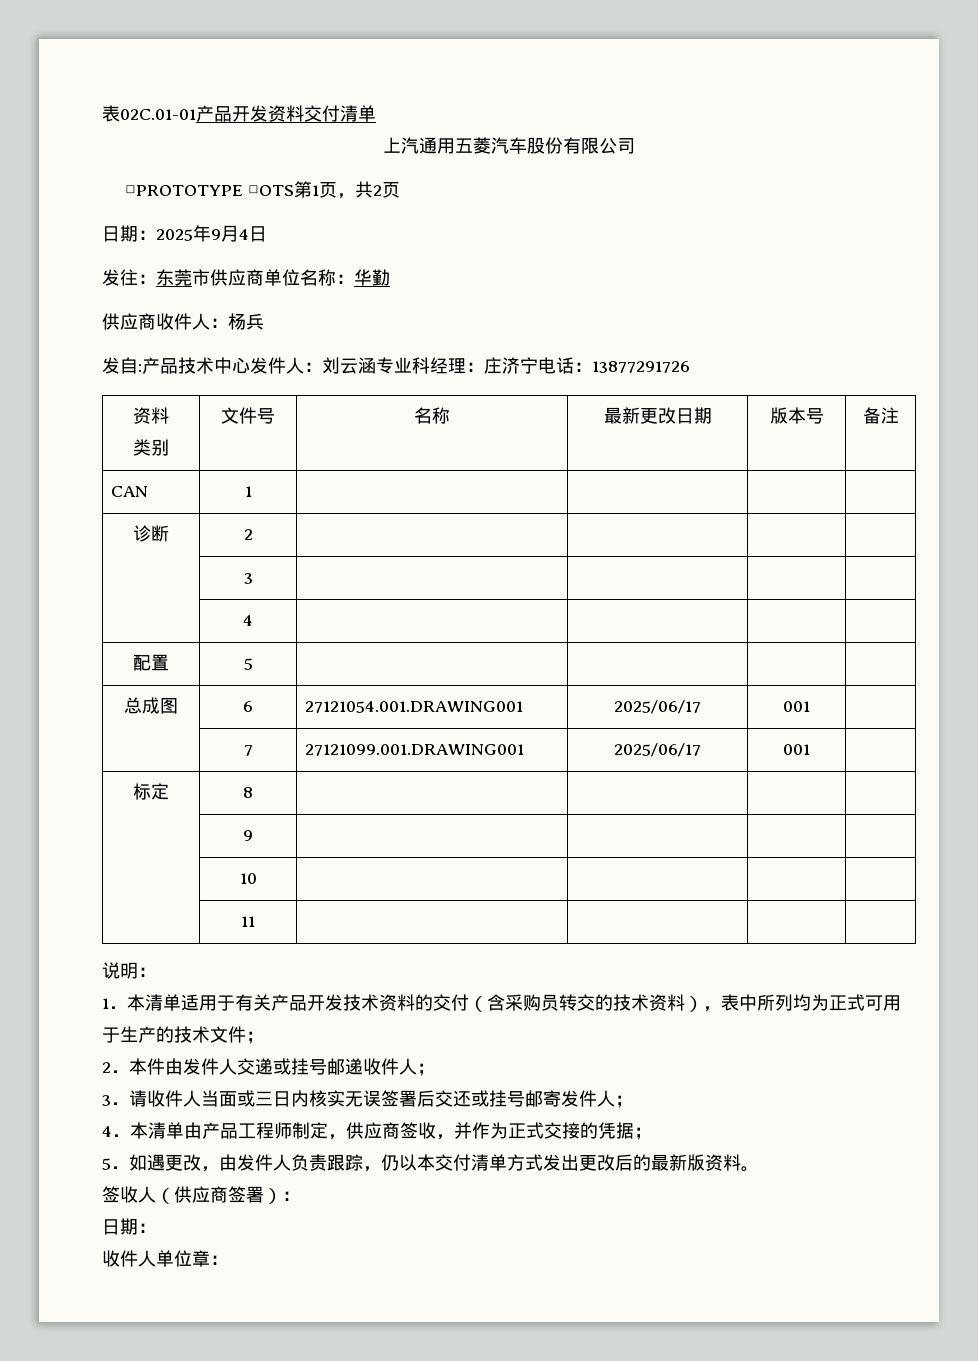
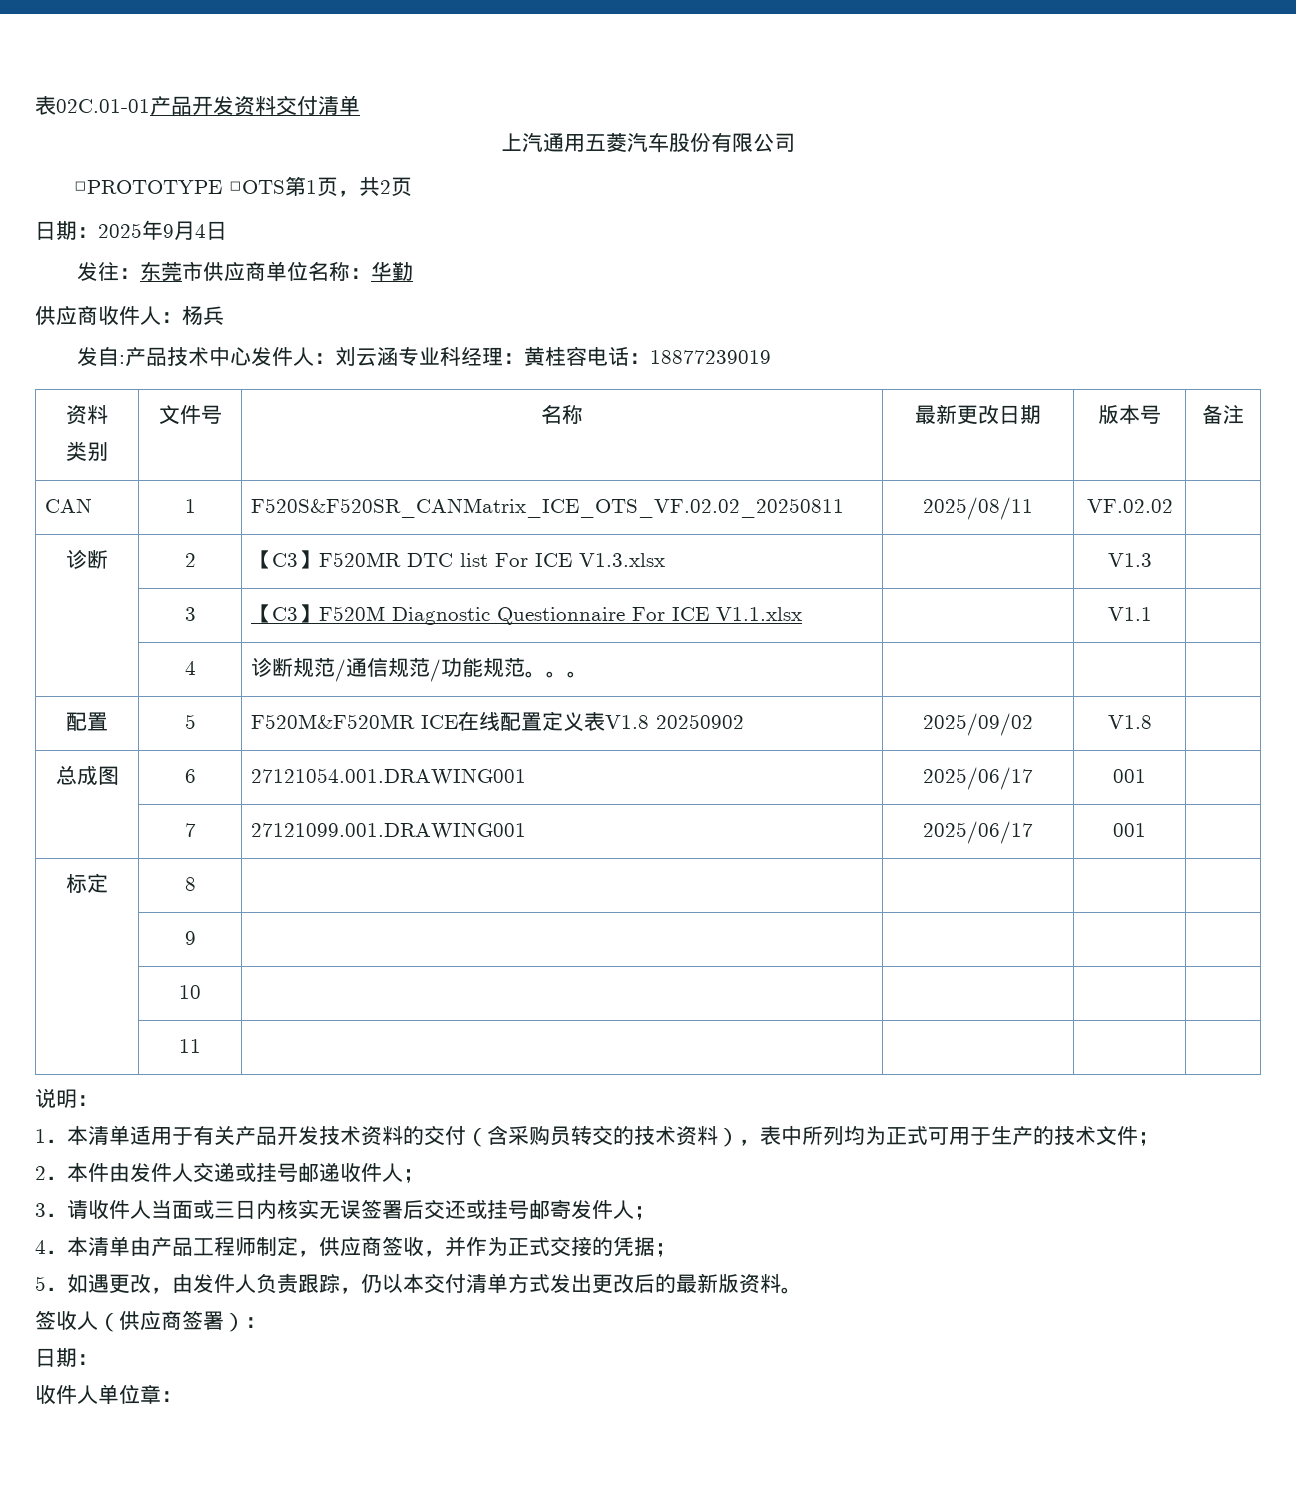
[484,357,690,374] 庄济宁电话：13877291726 -> [524,346,772,366] 黄桂容电话：18877239019
(252, 491) | | -> [251,498,845,518] [923,497,1033,520] [1086,499,1173,513] F520S&F520SR_CANMatrix_ICE_OTS_VF.02.02_20250811 | 2025/08/11 | VF.02.02
[243,573,253,584] [243,615,253,626] [133,654,169,671] [243,658,253,670] | | | // | 3 | | | | // | 4 | | | | // 配置 | 5 | | | -> [251,550,666,569] [1107,553,1152,567] [184,607,196,621] [251,604,803,625] [1107,607,1152,621] [184,661,196,675] [251,657,589,682] [66,712,108,731] [184,714,196,729] [251,711,745,731] [923,713,1033,736] [1107,715,1152,729] 【C3】F520MR DTC list For ICE V1.3.xlsx | | V1.3 | // | 3 | 【C3】F520M Diagnostic Questionnaire For ICE V1.1.xlsx | | V1.1 | // | 4 | 诊断规范/通信规范/功能规范。。。 | | | // 配置 | 5 | F520M&F520MR ICE在线配置定义表V1.8 20250902 | 2025/09/02 | V1.8

